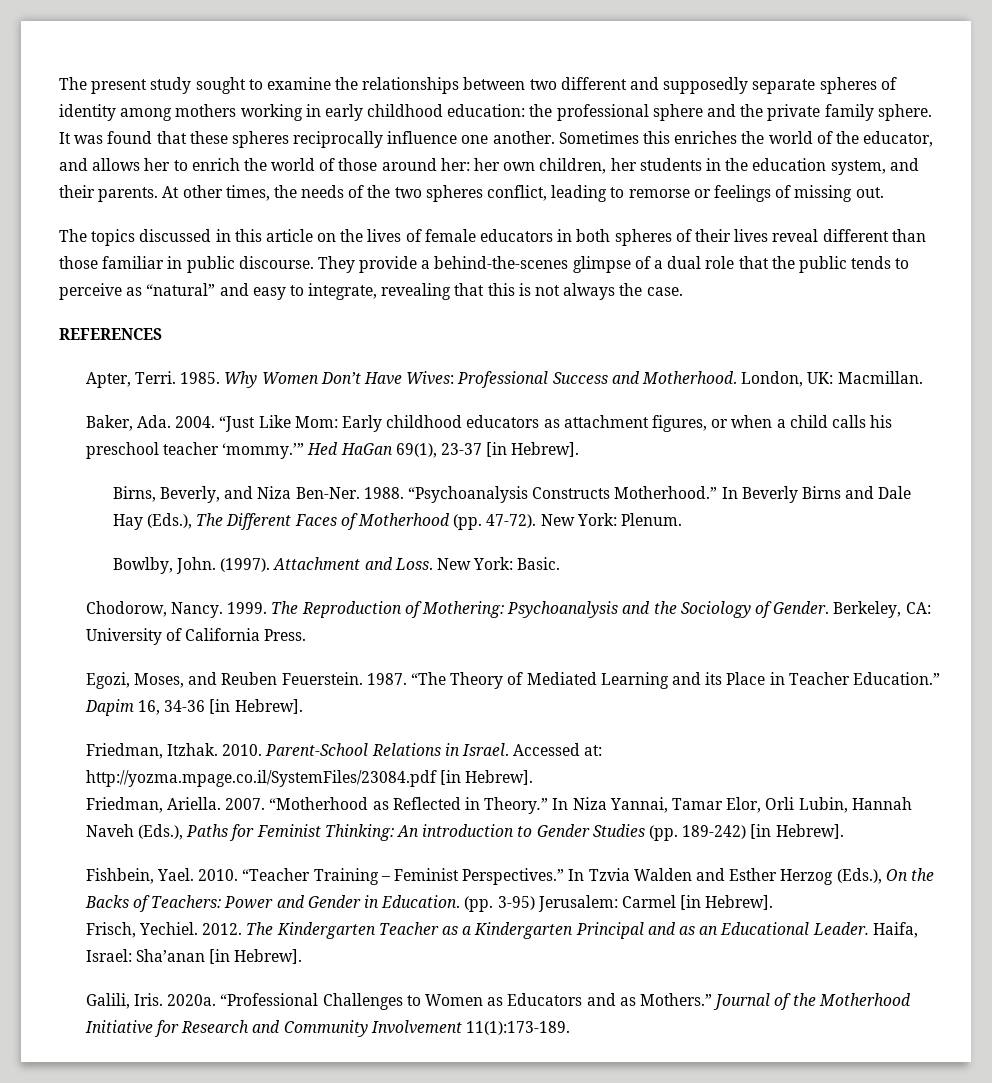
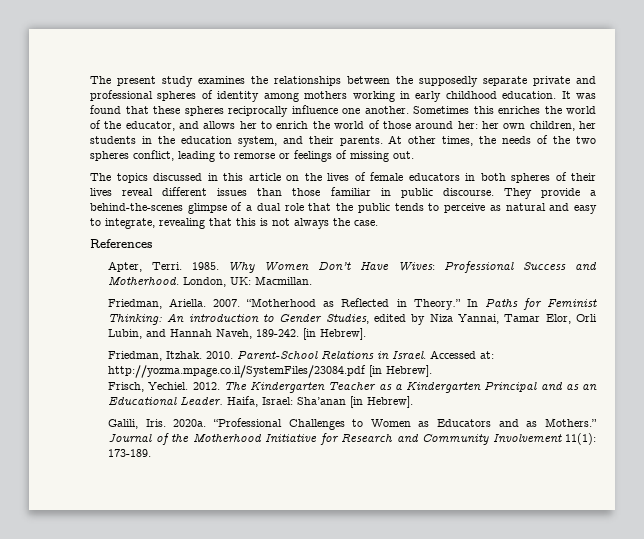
[195,77,816,94] sought to examine the relationships between two different and supposedly separate -> [198,76,596,87] [90,90,153,101] examines the relationships between the supposedly separate private and professional
[447,104,932,121] education: the professional sphere and the private family sphere. -> [502,91,557,99] education.
(889, 235) none -> [217,188,248,196] issues
[146,283,216,296] “natural” -> [505,203,546,211] natural
[59,328,162,340] REFERENCES -> [90,239,152,248] References
[85,415,893,432] [85,442,580,459] [112,486,912,503] [112,513,682,530] [112,557,561,574] [85,601,931,618] [85,628,307,645] [85,672,940,689] [84,699,206,716] Baker, Ada. 2004. “Just Like Mom: Early childhood educators as attachment figures, or when a child calls his preschool teacher ‘mommy.’” Hed HaGan 69(1), 23-37 [in Hebrew]. // Birns, Beverly, and Niza Ben-Ner. 1988. “Psychoanalysis Constructs Motherhood.” In Beverly Birns and Dale Hay (Eds.), The Different Faces of Motherhood (pp. 47-72). New York: Plenum. // Bowlby, John. (1997). Attachment and Loss. New York: Basic. // Chodorow, Nancy. 1999. The Reproduction of Mothering: Psychoanalysis and the Sociology of Gender. Berkeley, CA: University of California Press. // Egozi, Moses, and Reuben Feuerstein. 1987. “The Theory of Mediated Learning and its Place in Teacher Education.” Dapim 16, 34-36 -> [108,298,597,310] [108,313,597,325] [108,329,300,339] Friedman, Ariella. 2007. “Motherhood as Reflected in Theory.” In Paths for Feminist Thinking: An introduction to Gender Studies, edited by Niza Yannai, Tamar Elor, Orli Lubin, and Hannah Naveh, 189-242.
[85,797,912,814] [85,824,844,841] [85,868,934,885] [84,895,774,912] // Friedman, Ariella. 2007. “Motherhood as Reflected in Theory.” In Niza Yannai, Tamar Elor, Orli Lubin, Hannah Naveh (Eds.), Paths for Feminist Thinking: An introduction to Gender Studies (pp. 189-242) [in Hebrew]. // Fishbein, Yael. 2010. “Teacher Training – Feminist Perspectives.” In Tzvia Walden and Esther Herzog (Eds.), On the Backs of Teachers: Power and Gender in Education. (pp. 3-95) Jerusalem: Carmel [in Hebrew]. -> (433, 371) none
[466,1021,571,1035] 11(1):173-189. -> [564,433,596,445] [108,449,152,457] 11(1): 173-189.

